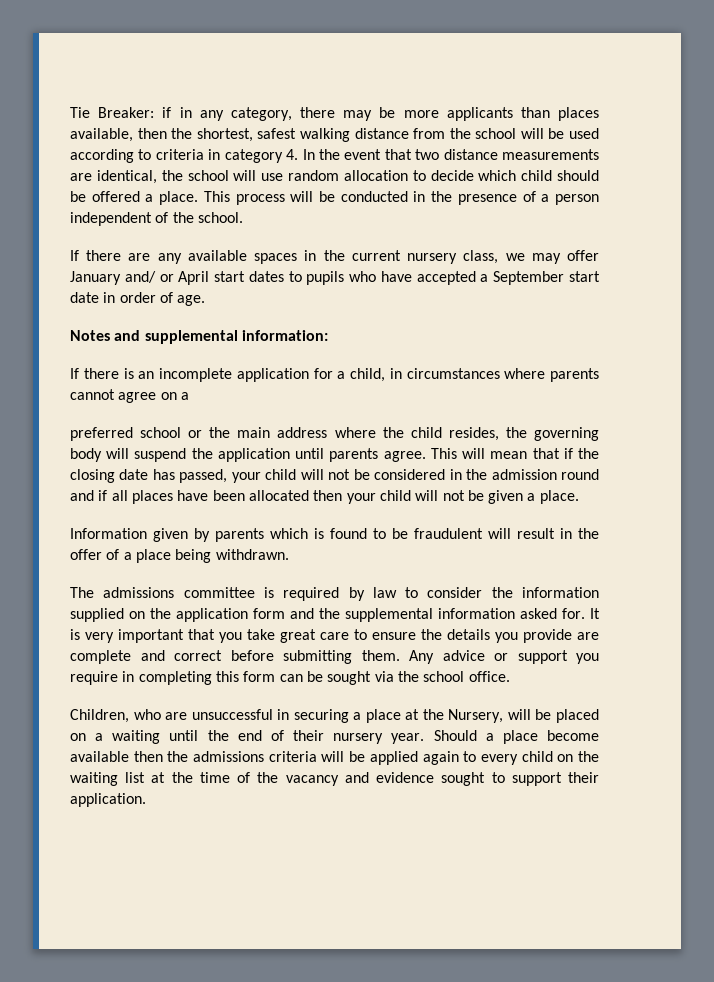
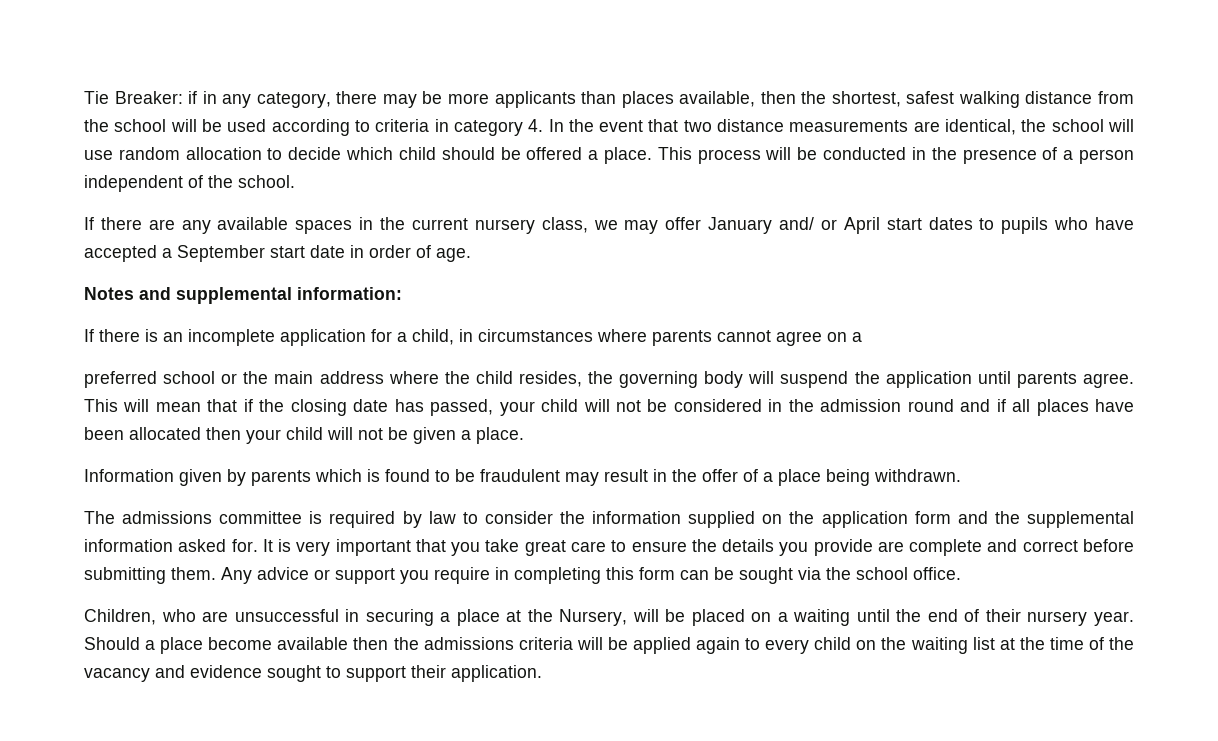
[488,528,511,539] will -> [565,472,599,486] may

